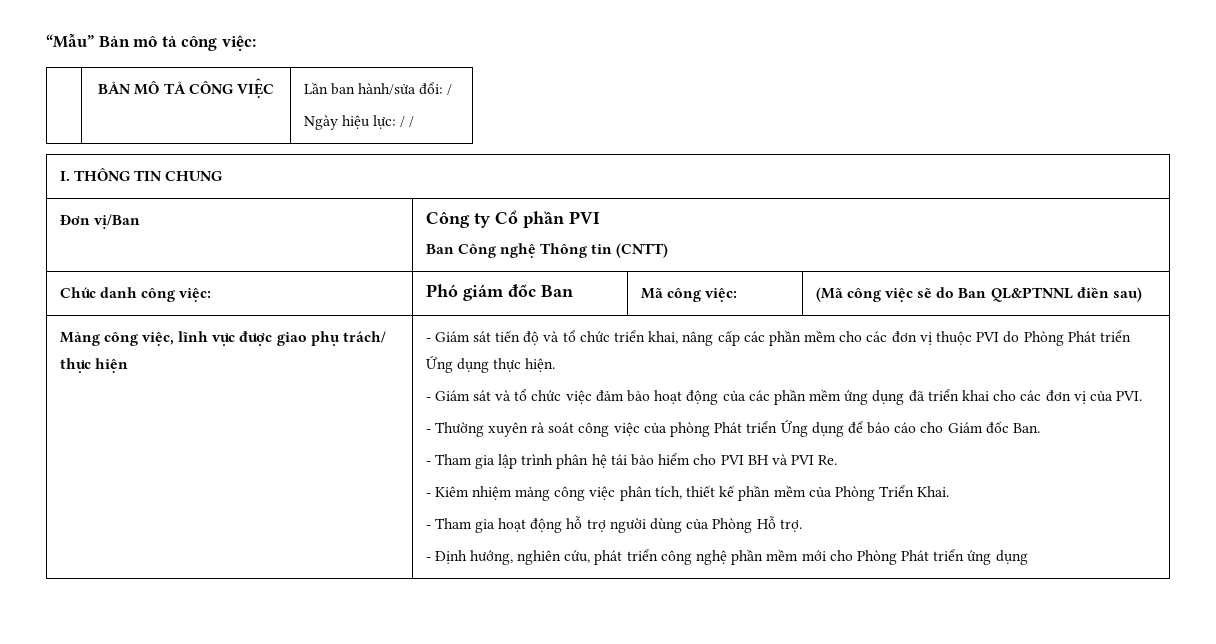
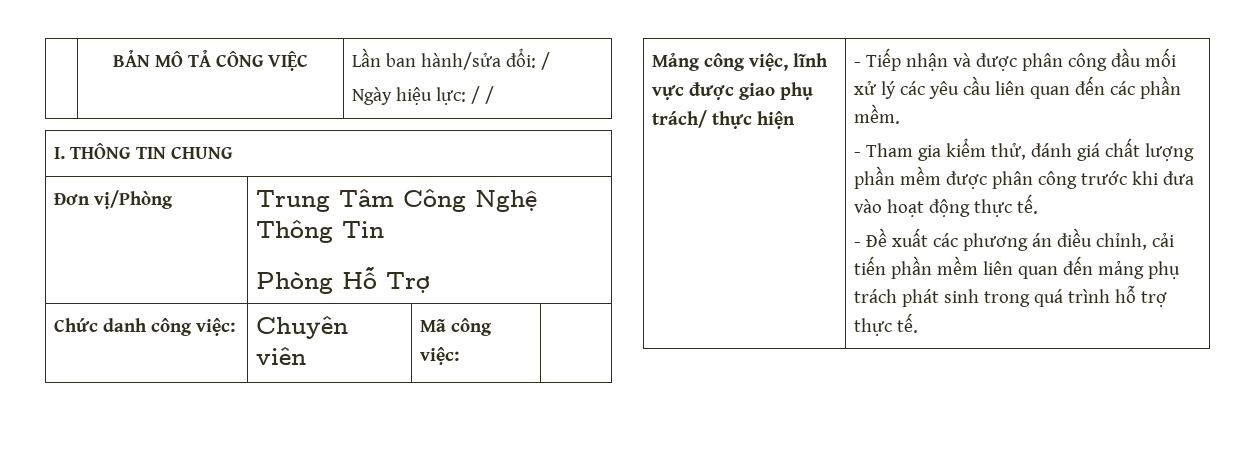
[46,33,256,51] “Mẫu” Bản mô tả công việc: // -> (112, 58) none
[93,214,140,229] [425,210,600,228] [425,243,669,258] vị/Ban | Công ty Cổ phần PVI // Ban Công nghệ Thông tin (CNTT) -> [93,190,173,209] [255,189,537,212] [255,220,384,243] [255,266,430,294] vị/Phòng | Trung Tâm Công Nghệ Thông Tin // Phòng Hỗ Trợ
[425,284,573,301] Phó giám đốc Ban -> [255,316,348,339] [255,347,306,365] Chuyên viên
[815,287,1143,302] (Mã công việc sẽ do Ban QL&PTNNL điền sau) -> (459, 356) none
[434,330,1131,346] [425,356,556,373] [425,389,1143,405] [425,420,1041,437] [425,453,838,469] [425,485,950,501] [425,516,802,533] [425,549,1028,565] Giám sát tiến độ và tổ chức triển khai, nâng cấp các phần mềm cho các đơn vị thuộc PVI do Phòng Phát triển Ứng dụng thực hiện. // - Giám sát và tổ chức việc đảm bảo hoạt động của các phần mềm ứng dụng đã triển khai cho các đơn vị của PVI. // - Thường xuyên rà soát công việc của phòng Phát triển Ứng dụng để báo cáo cho Giám đốc Ban. // - Tham gia lập trình phân hệ tái bảo hiểm cho PVI BH và PVI Re. // - Kiêm nhiệm mảng công việc phân tích, thiết kế phần mềm của Phòng Triển Khai. // - Tham gia hoạt động hỗ trợ người dùng của Phòng Hỗ trợ. // - Định hướng, nghiên cứu, phát triển công nghệ phần mềm mới cho Phòng Phát triển ứng dụng -> [865,48,1176,71] [853,76,1181,99] [853,104,900,124] [853,138,1194,161] [853,166,1194,189] [853,194,1038,217] [853,228,1174,251] [853,256,1180,279] [853,285,1167,307] [853,313,918,336] Tiếp nhận và được phân công đầu mối xử lý các yêu cầu liên quan đến các phần mềm. // - Tham gia kiểm thử, đánh giá chất lượng phần mềm được phân công trước khi đưa vào hoạt động thực tế. // - Đề xuất các phương án điều chỉnh, cải tiến phần mềm liên quan đến mảng phụ trách phát sinh trong quá trình hỗ trợ thực tế.

